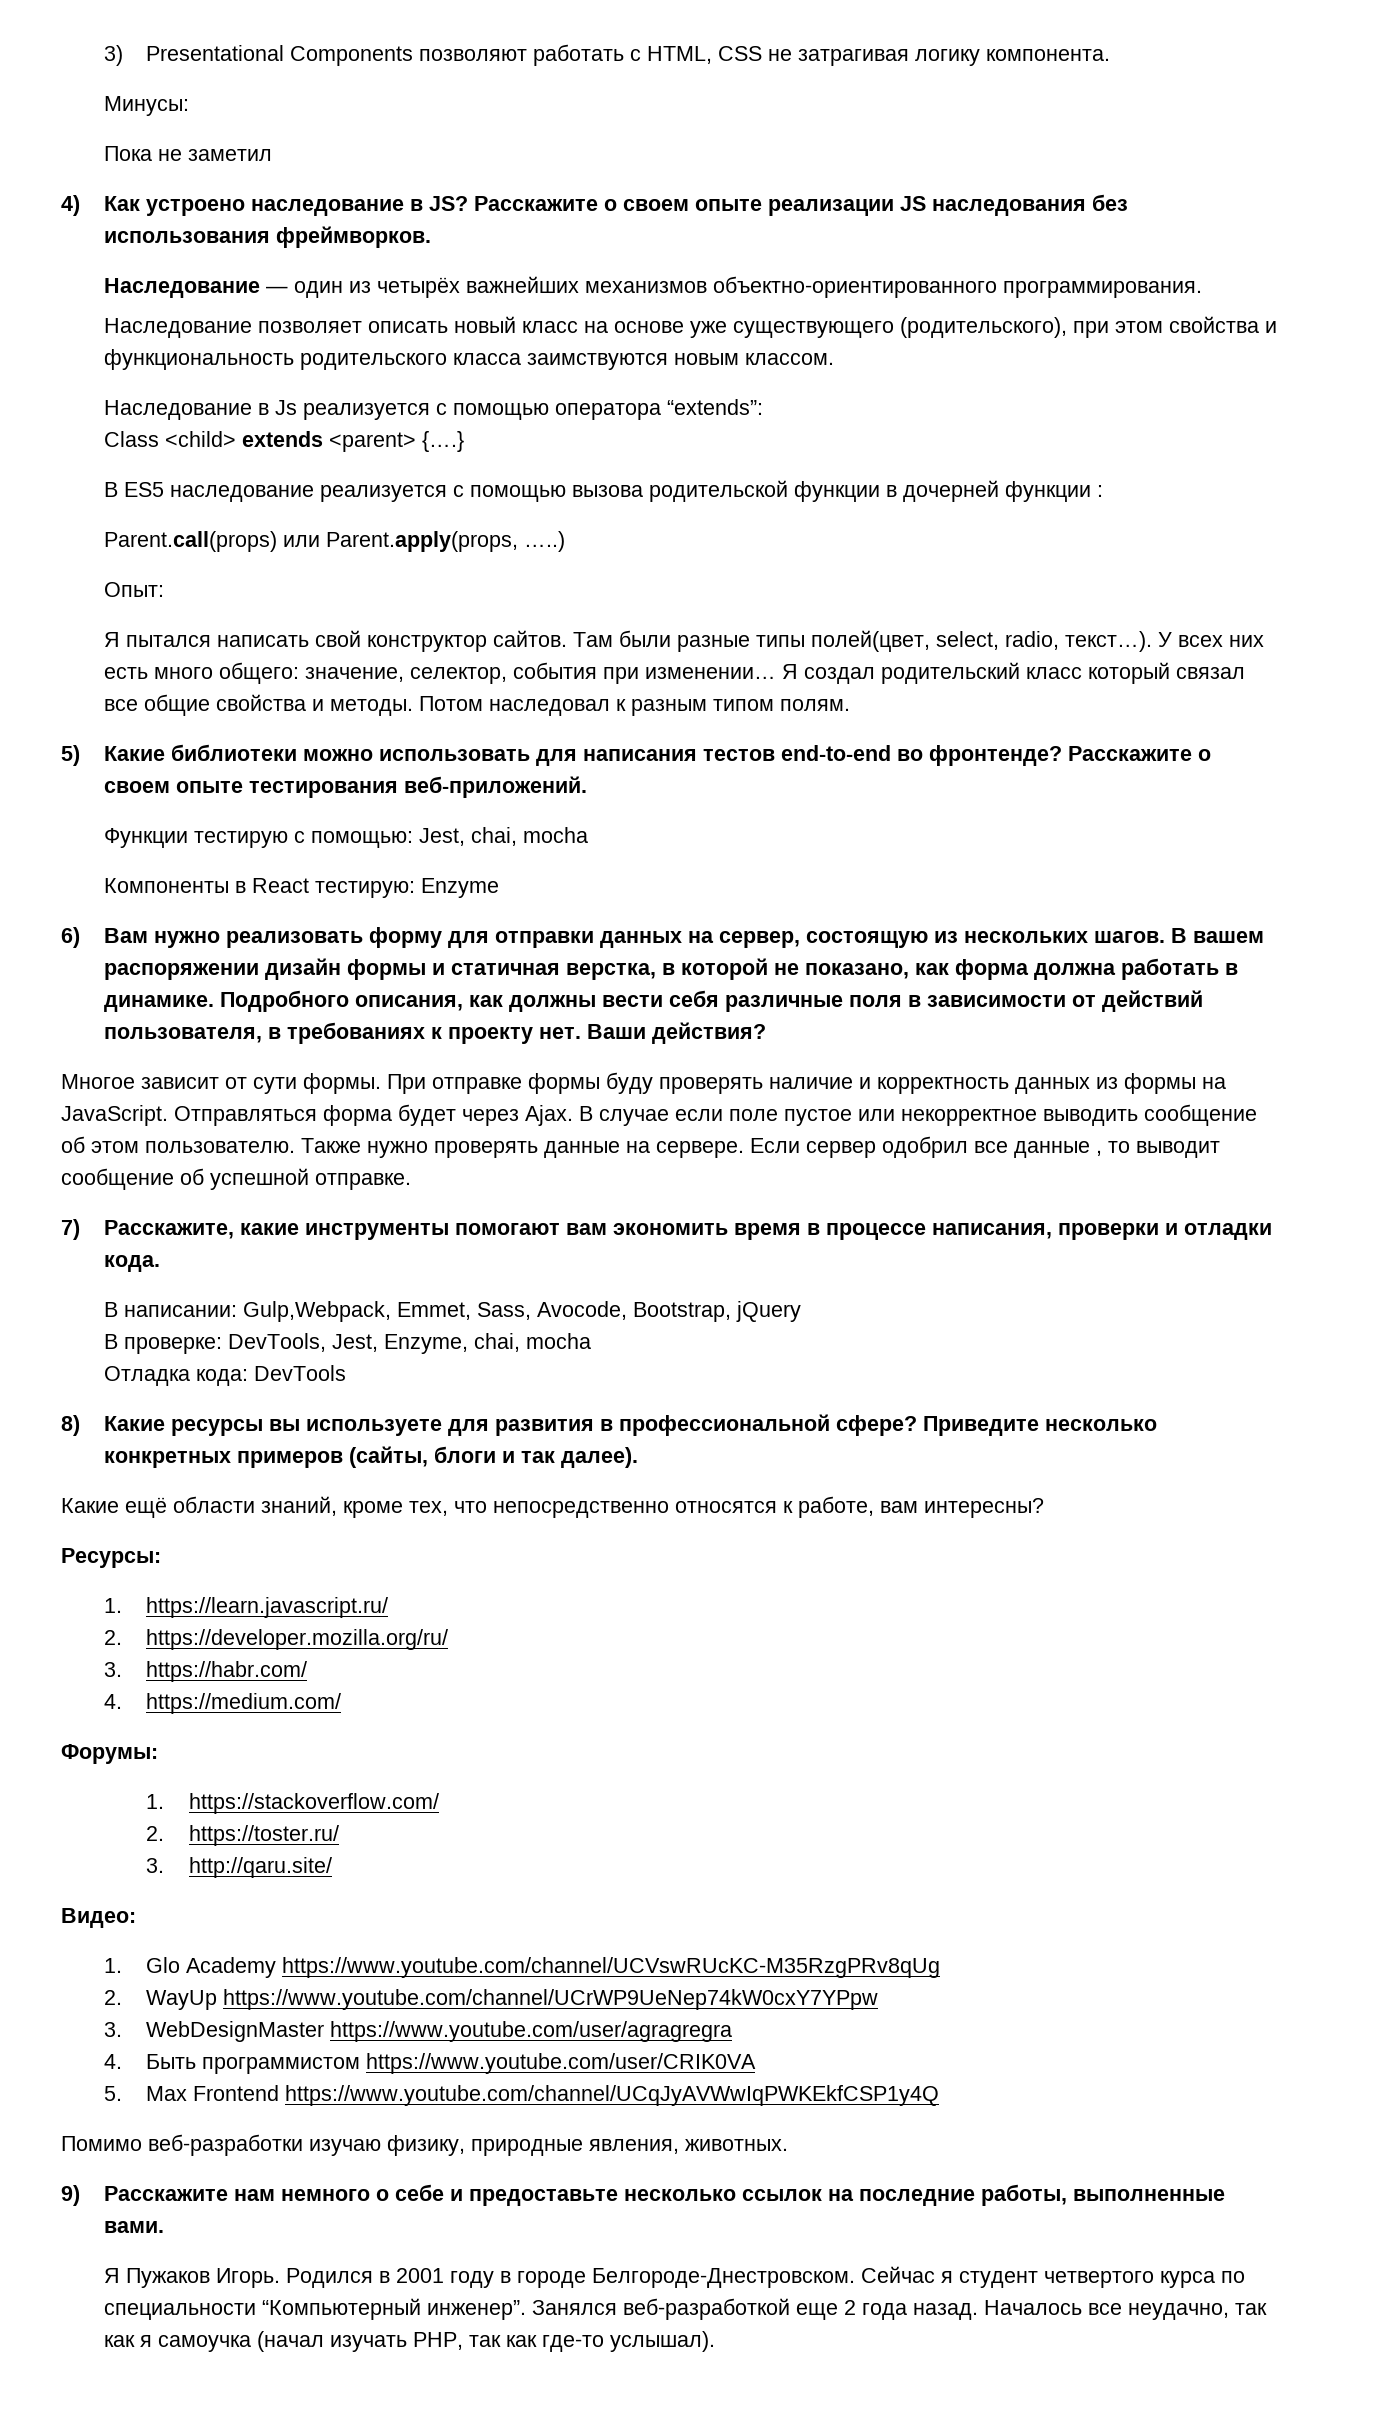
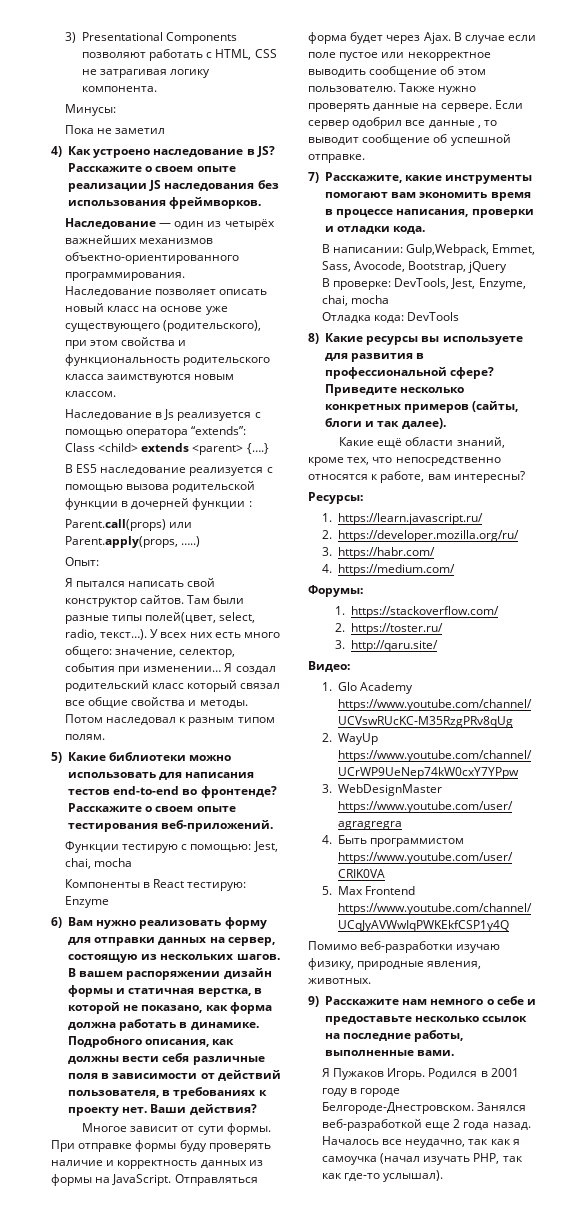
[860,2266,1245,2288] [103,2298,526,2320] Сейчас я студент четвертого курса по специальности “Компьютерный инженер”. -> (474, 1108) none

